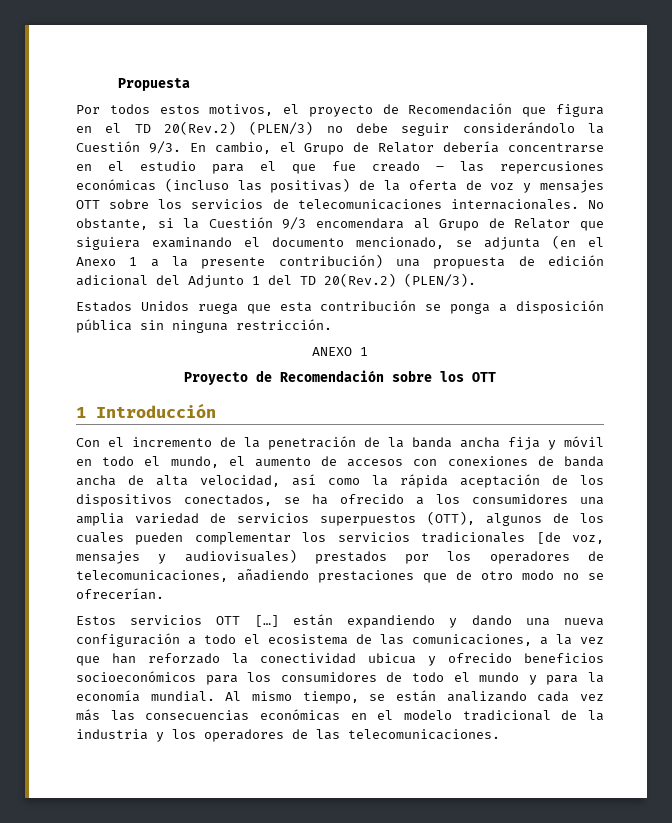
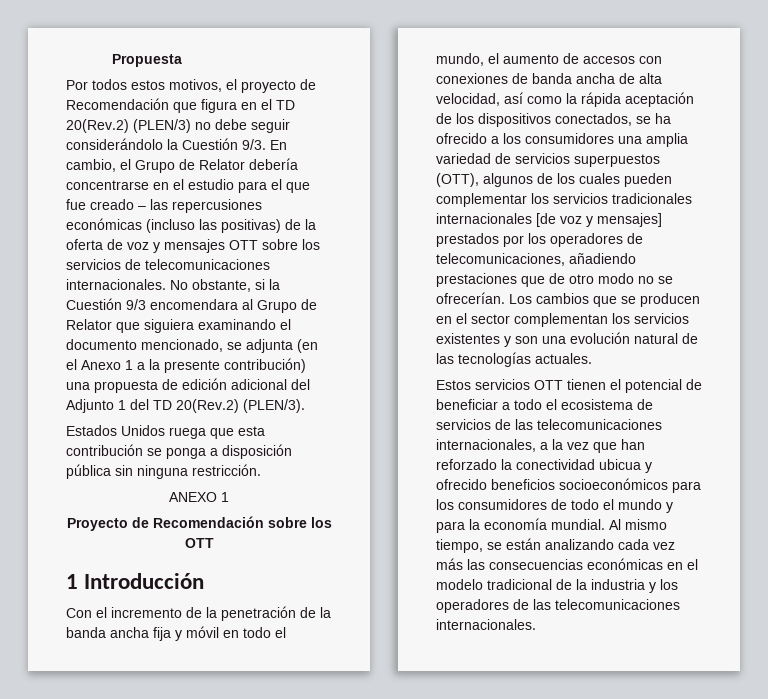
[536,532,604,544] [76,549,297,564] [de voz, mensajes y audiovisuales) -> [436,213,662,227] internacionales [de voz y mensajes]
[76,614,604,628] [76,633,180,647] // Estos servicios OTT […] están expandiendo y dando una nueva configuración -> [509,293,700,307] [436,313,689,327] [436,332,698,347] [436,352,592,367] [436,379,702,393] [436,399,498,410] Los cambios que se producen en el sector complementan los servicios existentes y son una evolución natural de las tecnologías actuales. // Estos servicios OTT tienen el potencial de beneficiar
[380,634,532,646] las comunicaciones, -> [436,419,662,430] [436,439,536,452] servicios de las telecomunicaciones internacionales,
[348,729,500,740] telecomunicaciones. -> [555,599,680,610] [436,619,536,630] telecomunicaciones internacionales.

